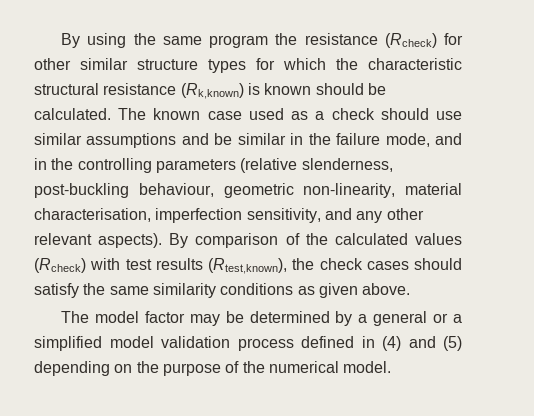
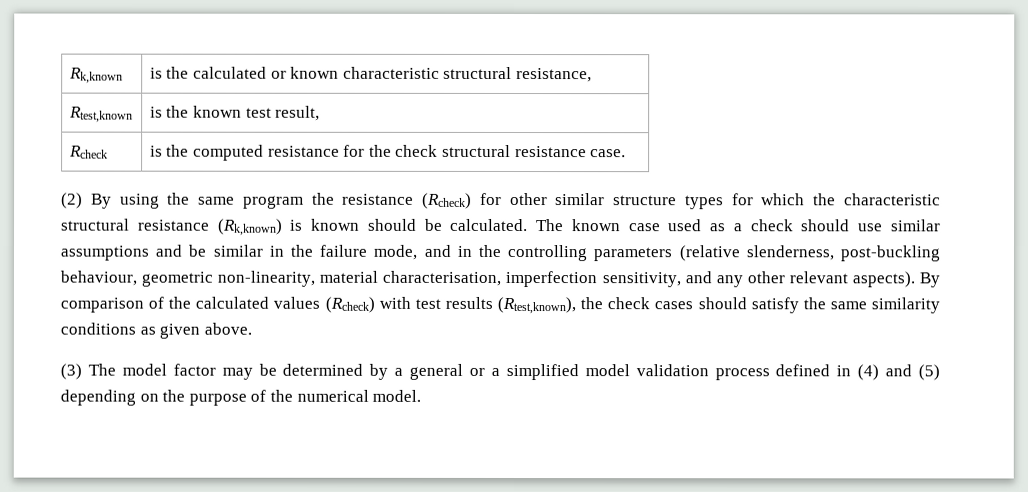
(61, 40) none -> [68,67,123,84] [149,66,593,83] [68,106,133,123] [149,105,321,121] [68,145,108,159] [149,144,627,161] [61,192,83,209] Rk,known | is the calculated or known characteristic structural resistance, // Rtest,known | is the known test result, // Rcheck | is the computed resistance for the check structural resistance case. // (2)
(411, 289) none -> [60,363,82,380] (3)

